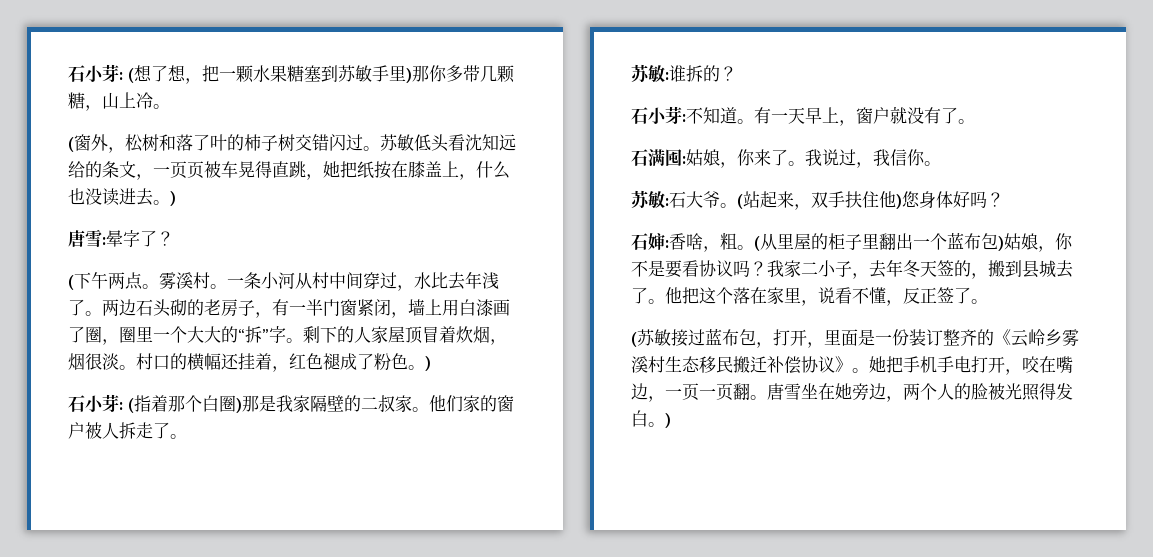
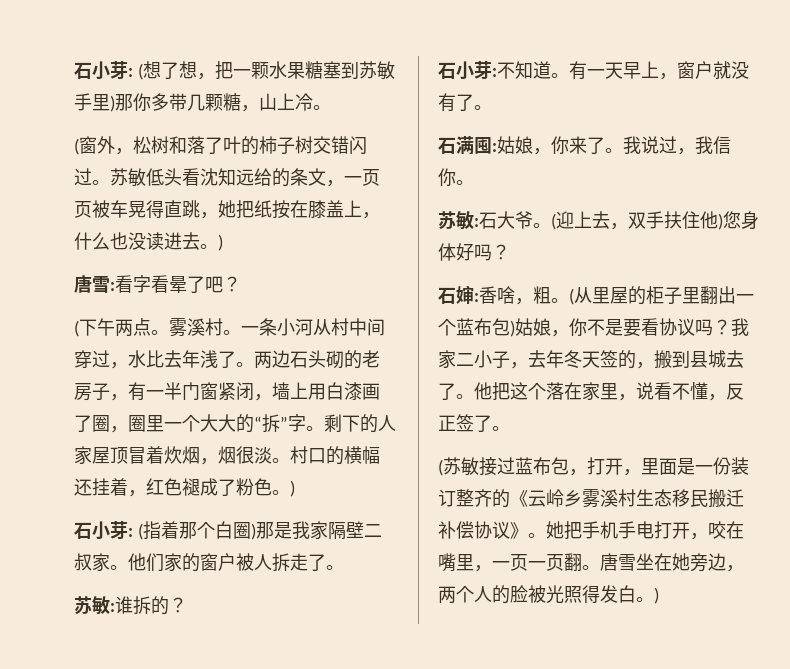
[106,230,157,247] 晕字了 -> [115,275,223,293] 看字看晕了吧
[343,395,361,412] 的 -> (364, 529) none
[743,191,794,208] 站起来 -> [556,211,610,229] 迎上去
[631,383,648,400] 边 -> [456,554,474,571] 里

